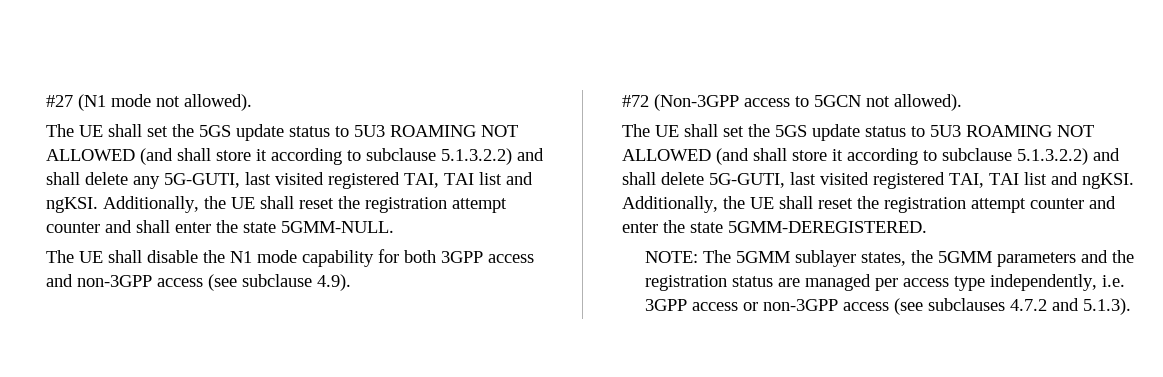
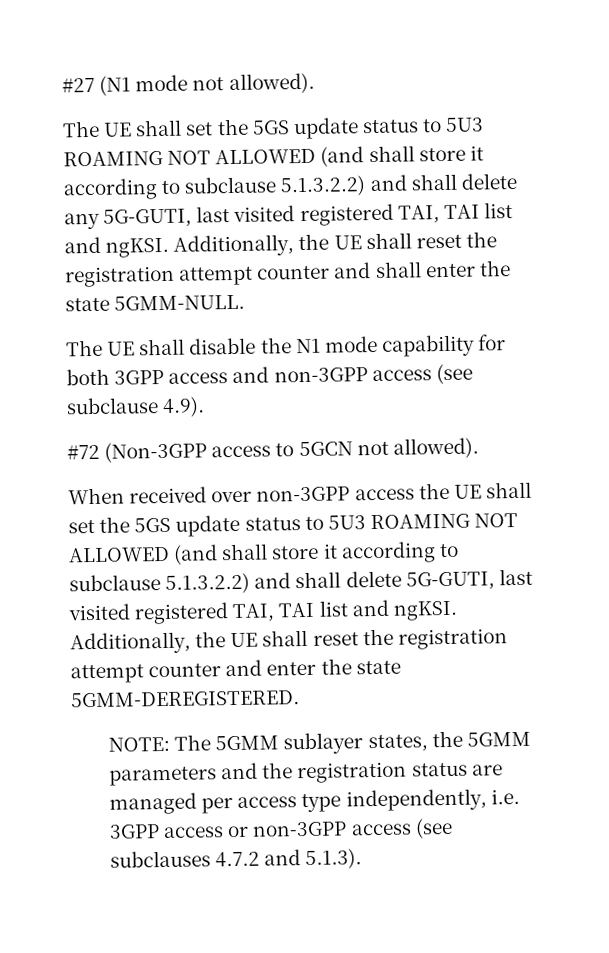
[622,124,651,137] The -> [68,482,450,505] When received over non-3GPP access the

